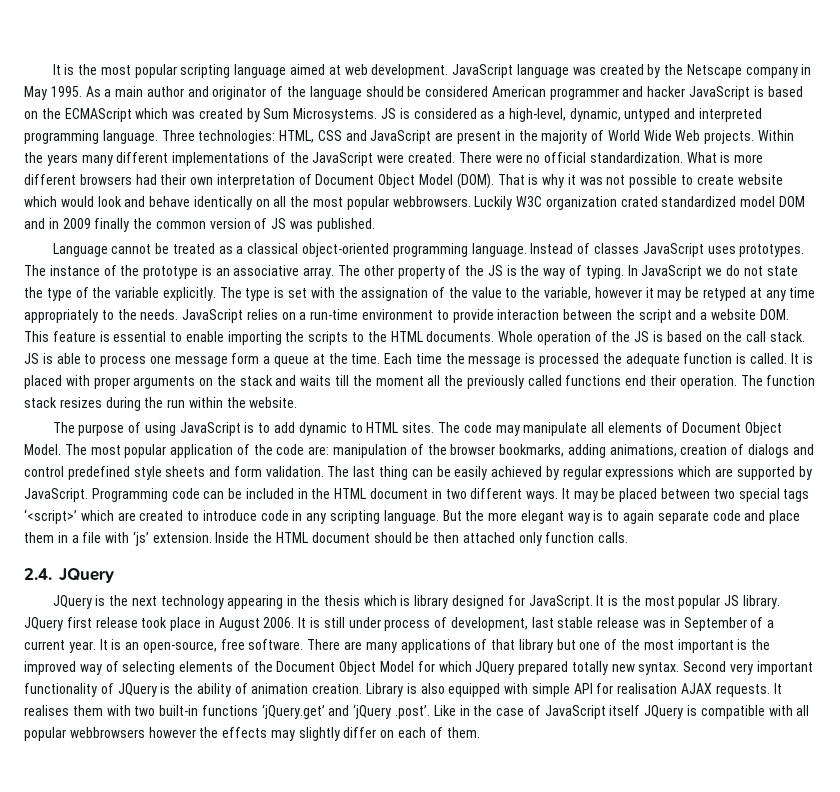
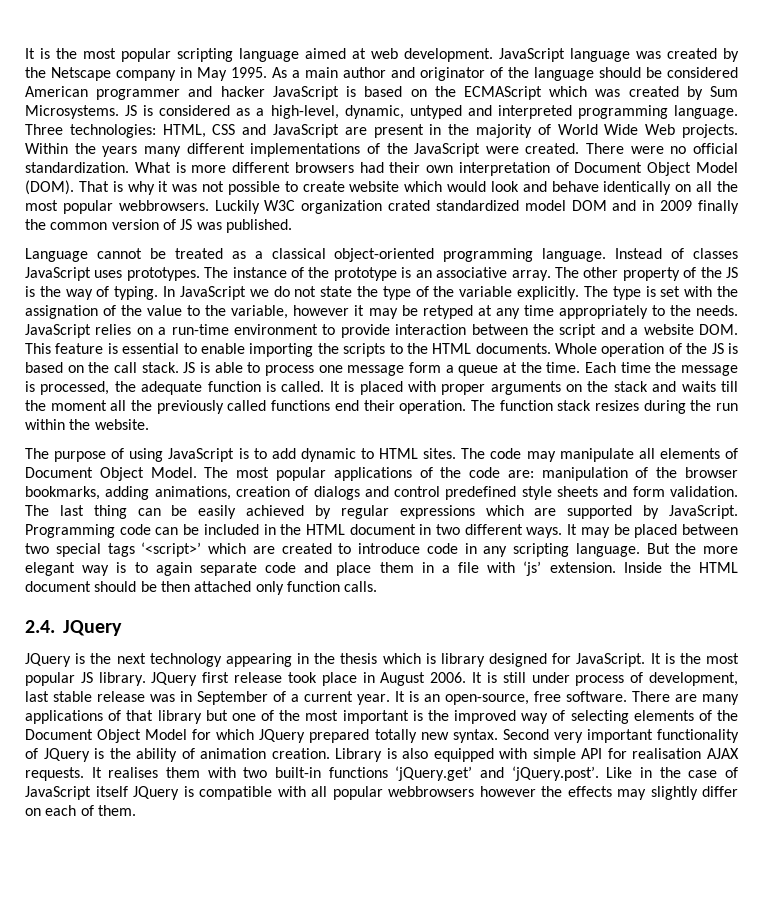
[539,353,600,367] processed -> [40,381,110,395] processed,
[170,444,234,458] application -> [333,467,412,481] applications
[353,704,431,719] ‘jQuery .post’. -> [511,766,599,781] ‘jQuery.post’.

